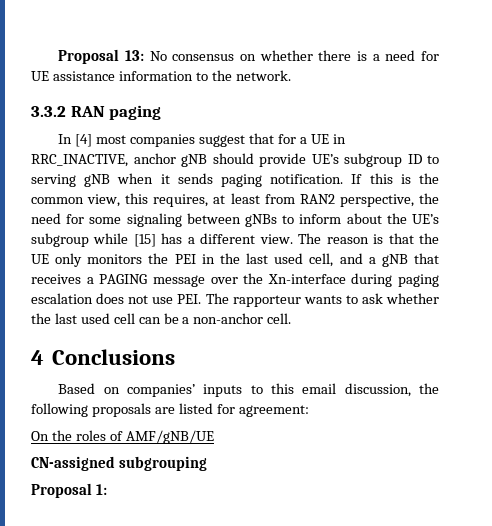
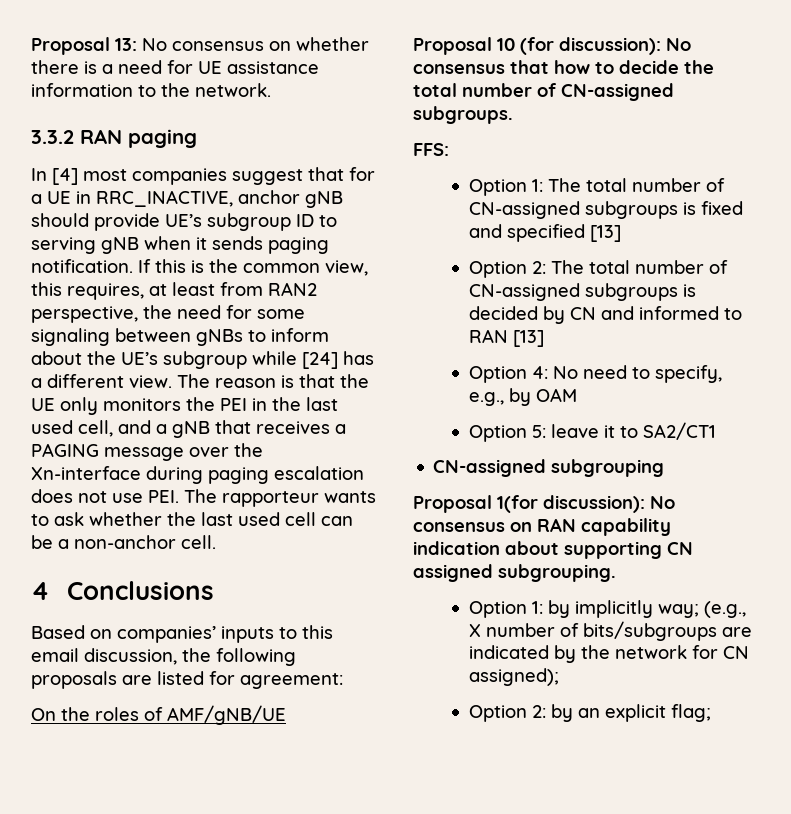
[133,234,156,247] [15] -> [302,352,338,369] [24]
[31,456,207,471] [31,483,107,498] CN-assigned subgrouping // Proposal 1: -> [413,37,691,55] [413,60,714,74] [413,83,674,101] [413,106,513,124] [413,143,449,156] [468,178,725,196] [468,201,743,219] [468,224,621,242] [468,260,728,278] [468,283,696,301] [468,306,742,324] [468,329,544,347] [468,365,722,383] [468,388,577,406] [468,422,716,442] [433,459,665,477] [413,495,675,513] [413,518,671,536] [413,541,693,559] [413,564,616,582] [468,600,746,618] [468,621,752,641] [468,645,749,663] [468,668,559,686] [468,704,711,722] Proposal 10 (for discussion): No consensus that how to decide the total number of CN-assigned subgroups. // FFS: // Option 1: The total number of CN-assigned subgroups is fixed and specified [13] // Option 2: The total number of CN-assigned subgroups is decided by CN and informed to RAN [13] // Option 4: No need to specify, e.g., by OAM // Option 5: leave it to SA2/CT1 // CN-assigned subgrouping // Proposal 1(for discussion): No consensus on RAN capability indication about supporting CN assigned subgrouping. // Option 1: by implicitly way; (e.g., X number of bits/subgroups are indicated by the network for CN assigned); // Option 2: by an explicit flag;

